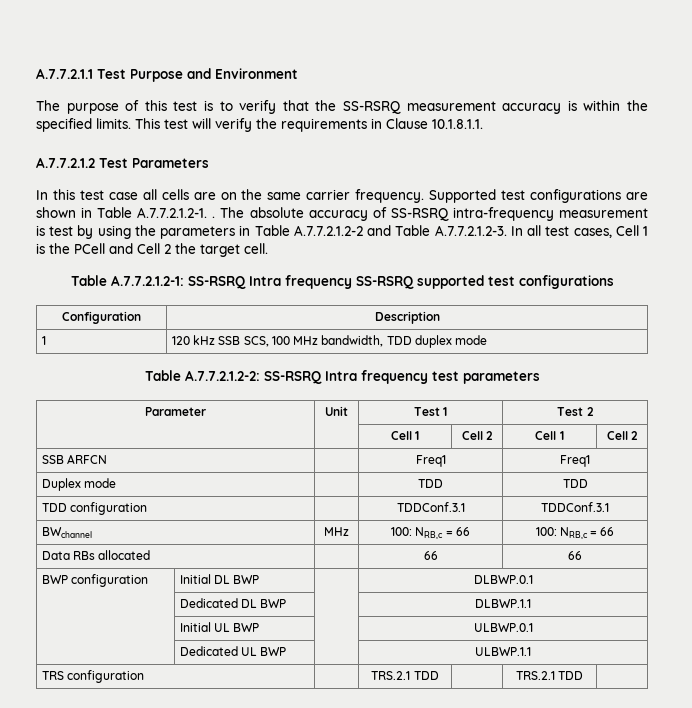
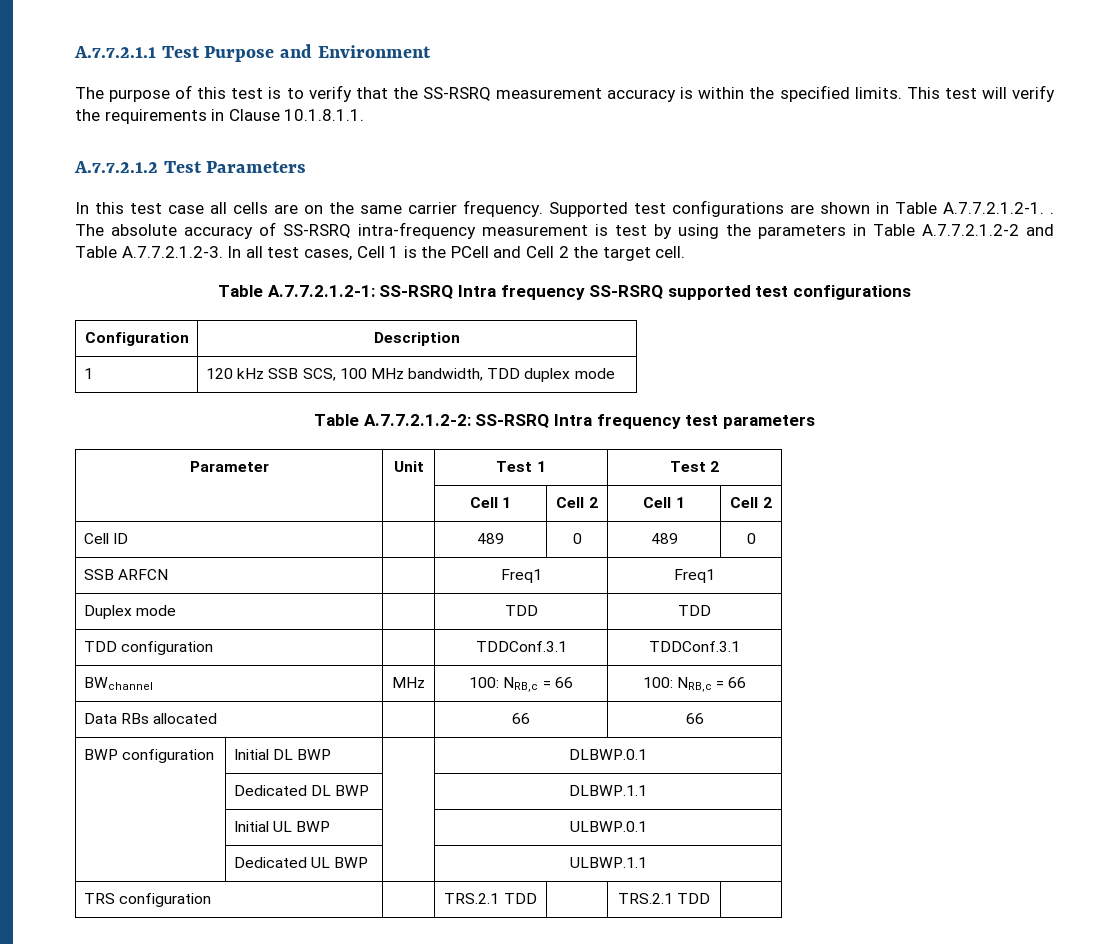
(639, 435) none -> [83,533,129,544] [477,533,504,544] [572,533,582,544] [650,533,678,544] [746,533,756,544] // Cell ID | | 489 | 0 | 489 | 0

